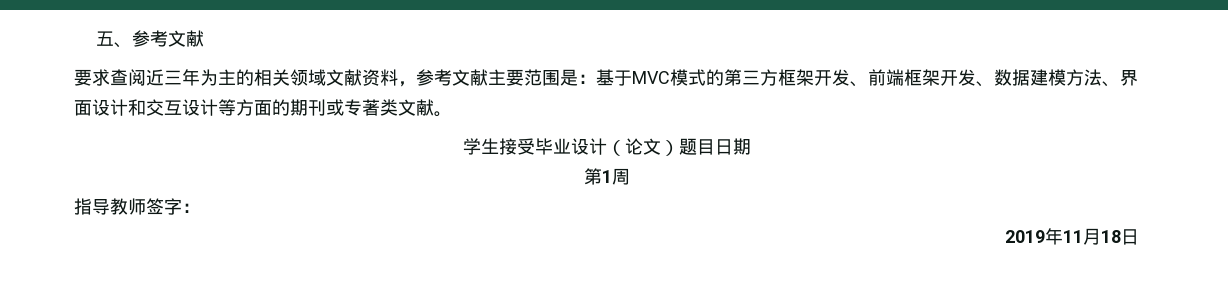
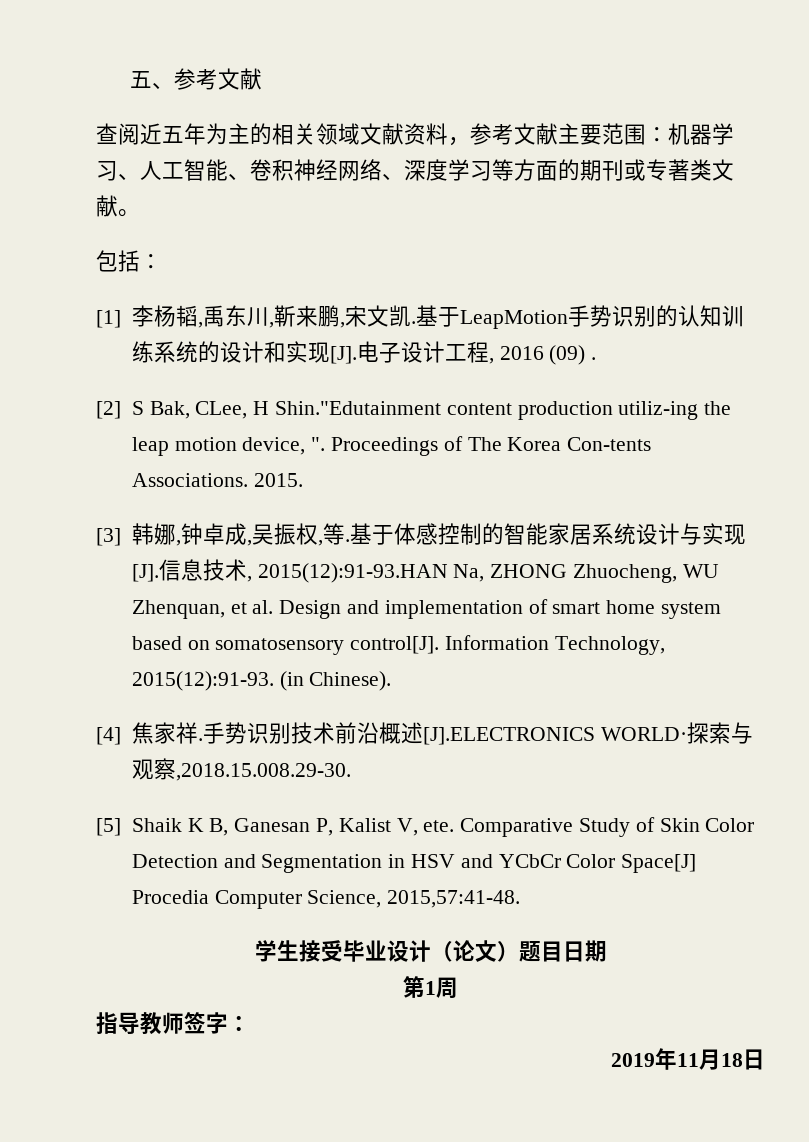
[74,69,182,86] 要求查阅近三 -> [96,123,184,145] 查阅近五
[560,69,1138,87] [74,99,218,116] 是：基于MVC模式的第三方框架开发、前端框架开发、数据建模方法、界面设计和交互设计 -> [646,123,734,145] [96,159,492,181] ：机器学习、人工智能、卷积神经网络、深度学习
(452, 114) none -> [96,250,162,272] [96,305,744,329] [131,341,597,365] [96,401,732,420] [131,436,652,456] [131,473,303,487] [96,523,746,546] [131,559,719,583] [131,599,721,619] [131,635,665,655] [131,671,392,691] [96,722,753,745] [131,758,351,781] [96,817,755,837] [131,854,697,873] [131,890,521,909] // 包括： // [1]李杨韬,禹东川,靳来鹏,宋文凯.基于LeapMotion手势识别的认知训练系统的设计和实现[J].电子设计工程, 2016 (09) . // [2] S Bak, CLee, H Shin."Edutainment content production utiliz-ing the leap motion device, ". Proceedings of The Korea Con-tents Associations. 2015. // [3]韩娜,钟卓成,吴振权,等.基于体感控制的智能家居系统设计与实现[J].信息技术, 2015(12):91-93.HAN Na, ZHONG Zhuocheng, WU Zhenquan, et al. Design and implementation of smart home system based on somatosensory control[J]. Information Technology, 2015(12):91-93. (in Chinese). // [4]焦家祥.手势识别技术前沿概述[J].ELECTRONICS WORLD·探索与观察,2018.15.008.29-30. // [5] Shaik K B, Ganesan P, Kalist V, ete. Comparative Study of Skin Color Detection and Segmentation in HSV and YCbCr Color Space[J] Procedia Computer Science, 2015,57:41-48.

